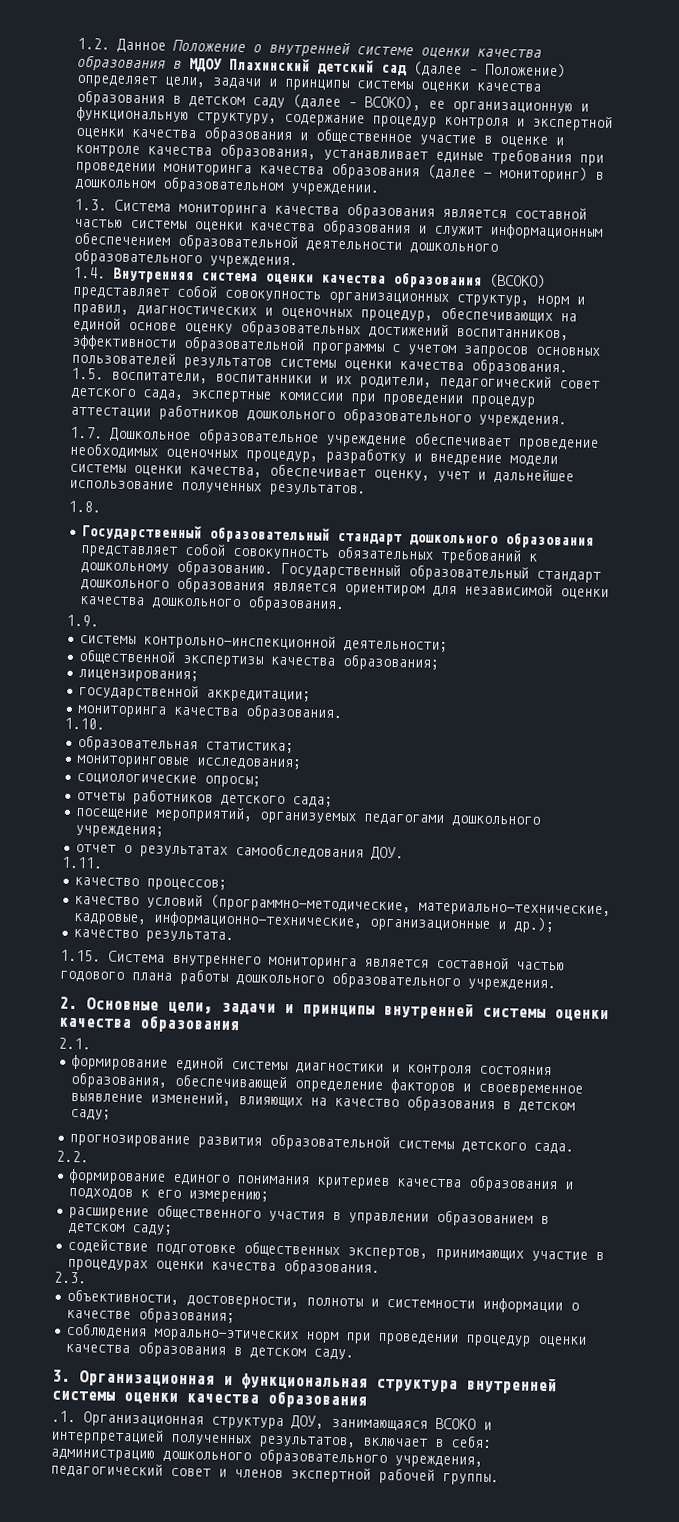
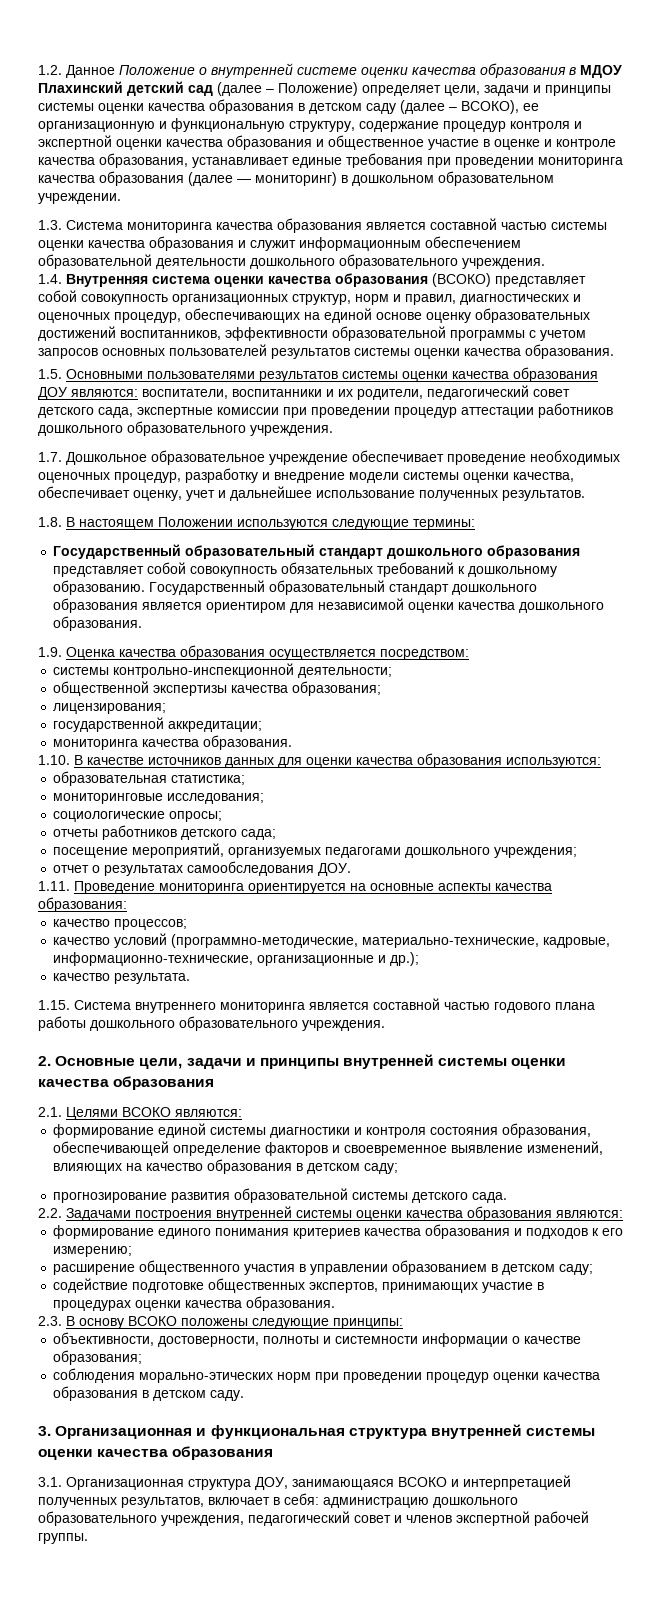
(104, 373) none -> [66,367,598,382] [38,387,138,400] Основными пользователями результатов системы оценки качества образования ДОУ являются:
(101, 506) none -> [66,517,475,530] В настоящем Положении используются следующие термины:
(99, 620) none -> [66,645,469,660] Оценка качества образования осуществляется посредством:
(105, 723) none -> [74,753,601,768] В качестве источников данных для оценки качества образования используются:
(103, 862) none -> [74,881,552,894] [38,897,127,912] Проведение мониторинга ориентируется на основные аспекты качества образования:
(91, 1043) none -> [66,1107,242,1120] Целями ВСОКО являются:
(89, 1156) none -> [66,1206,623,1221] Задачами построения внутренней системы оценки качества образования являются:
(87, 1277) none -> [66,1316,403,1329] В основу ВСОКО положены следующие принципы:
[51,1410,76,1423] .1. -> [38,1477,62,1487] 3.1.

